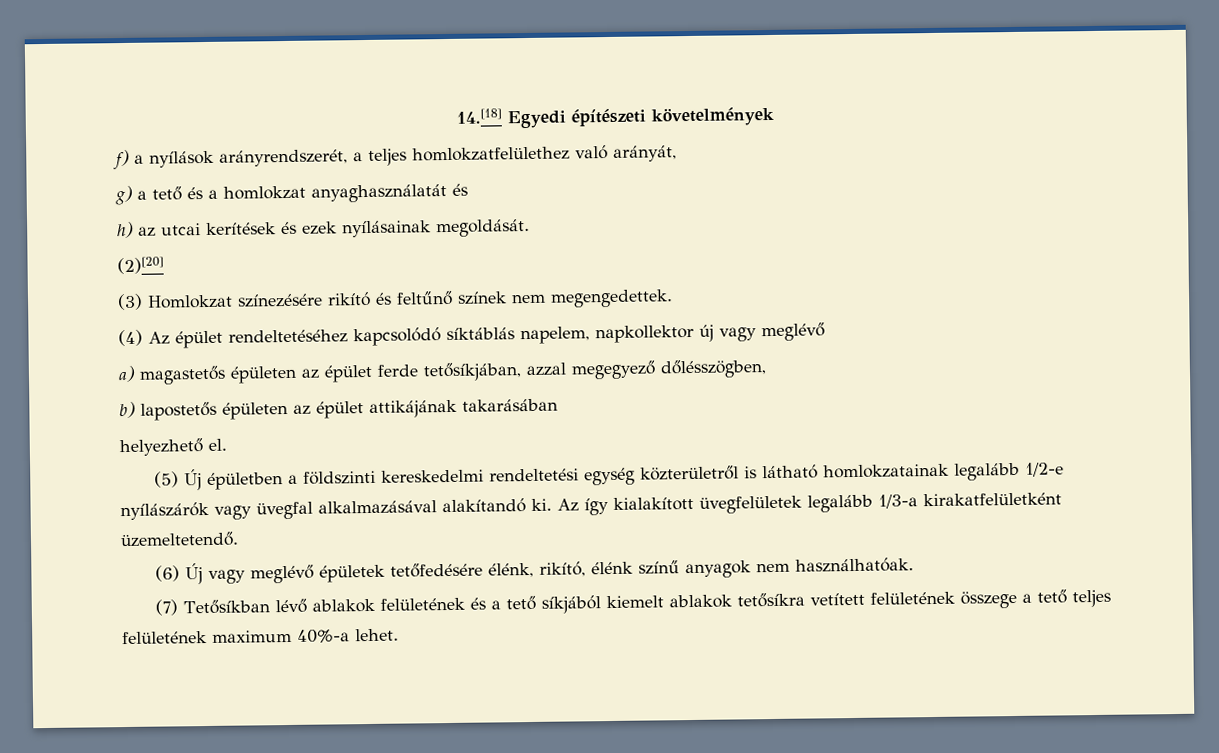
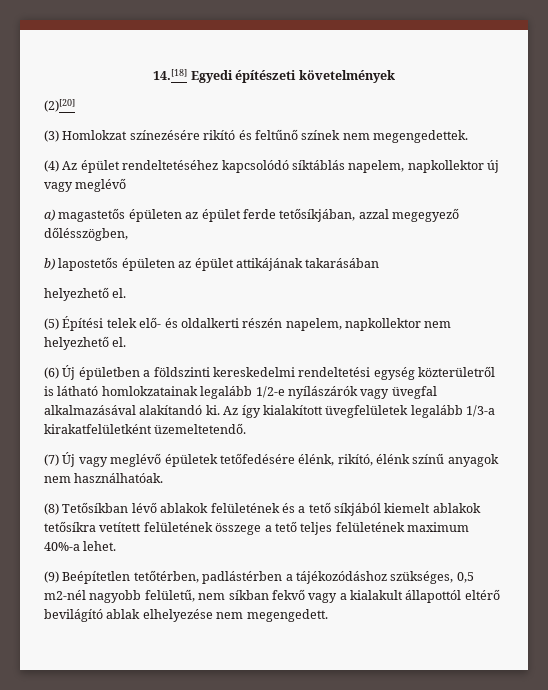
[113,144,678,170] [115,183,468,206] [117,218,530,239] // f) a nyílások arányrendszerét, a teljes homlokzatfelülethez való arányát, // g) a tető és a homlokzat anyaghasználatát és // h) az utcai kerítések és ezek nyílásainak megoldását. -> (395, 76) none
(180, 479) none -> [62,316,452,331] [44,336,127,350] [44,367,59,379] Építési telek elő- és oldalkerti részén napelem, napkollektor nem helyezhető el. // (6)
[155,565,181,582] (6) -> [44,454,59,466] (7)
[155,599,179,616] (7) -> [44,503,59,515] (8)
(399, 635) none -> [44,570,474,584] [44,589,500,603] [44,609,328,622] // (9) Beépítetlen tetőtérben, padlástérben a tájékozódáshoz szükséges, 0,5 m2-nél nagyobb felületű, nem síkban fekvő vagy a kialakult állapottól eltérő bevilágító ablak elhelyezése nem megengedett.

